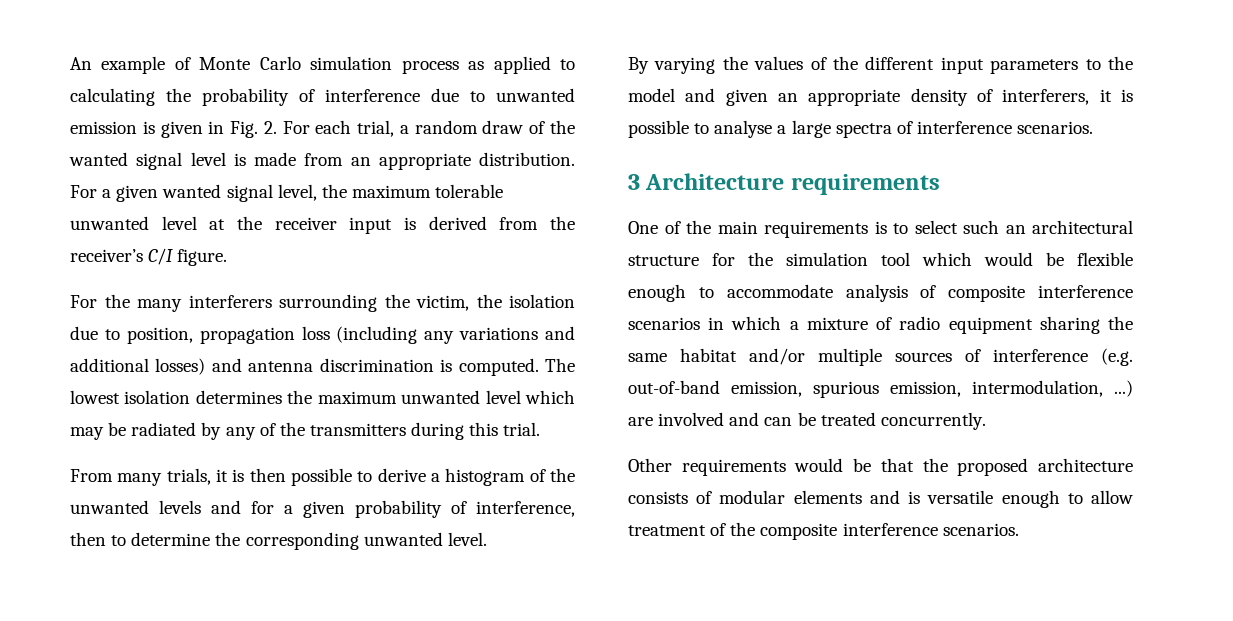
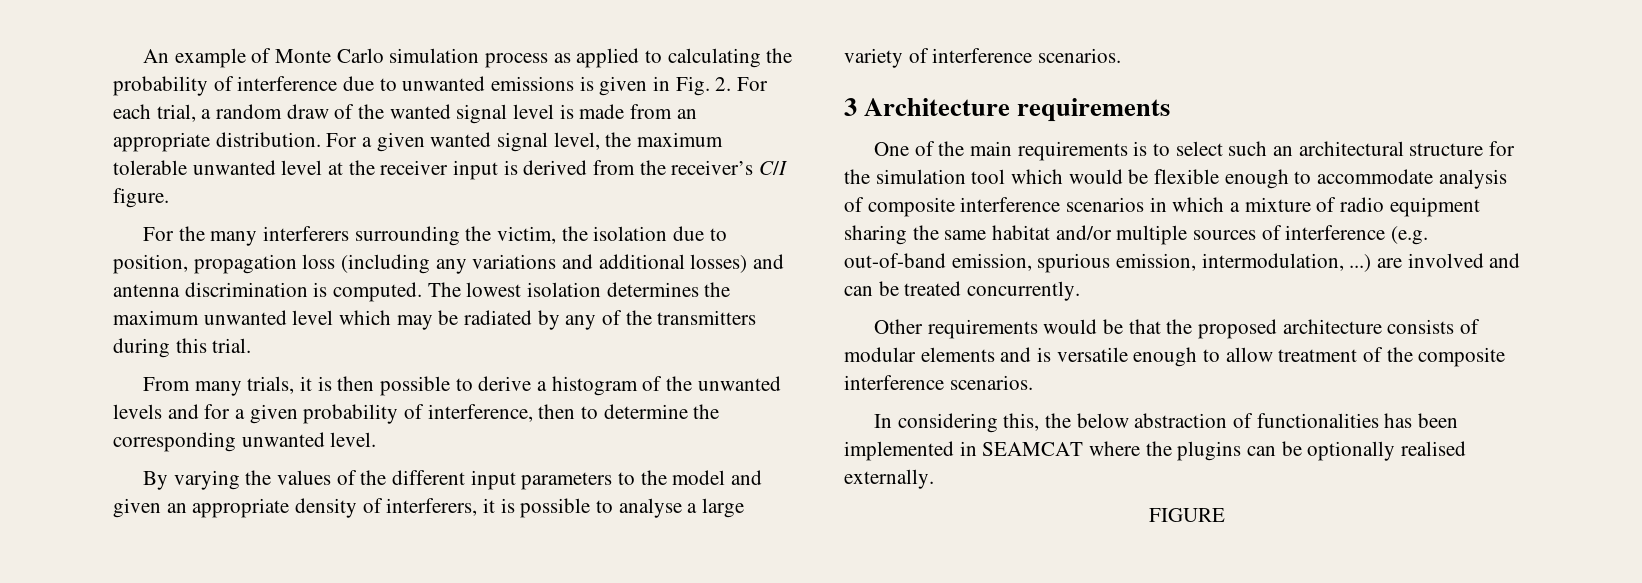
[70,121,137,134] emission -> [491,76,575,91] emissions
[835,123,892,138] spectra -> [844,48,903,68] variety
(1019, 529) none -> [873,413,1458,433] [844,441,1467,461] [844,469,934,489] [1148,508,1225,522] // In considering this, the below abstraction of functionalities has been implemented in SEAMCAT where the plugins can be optionally realised externally. // FIGURE

